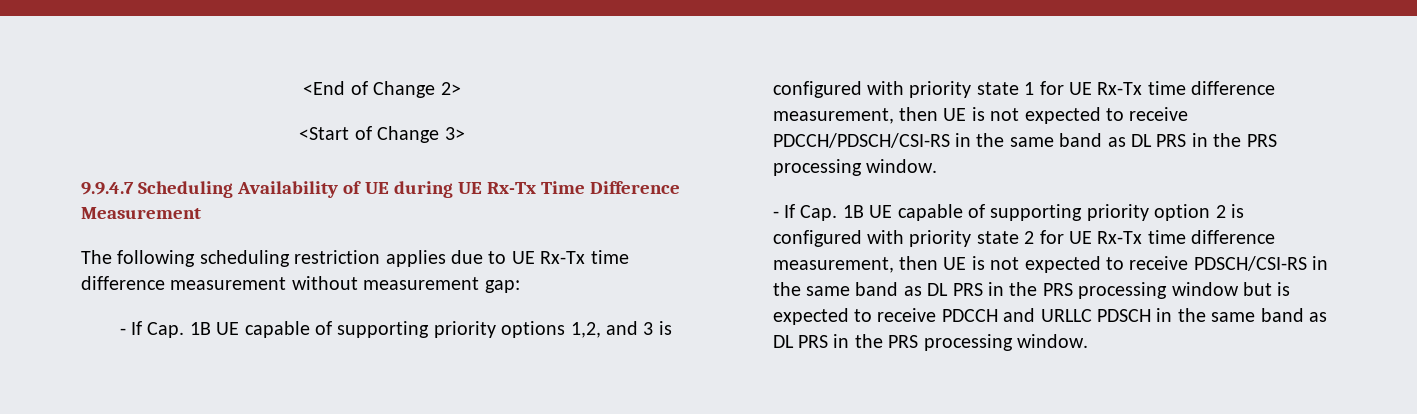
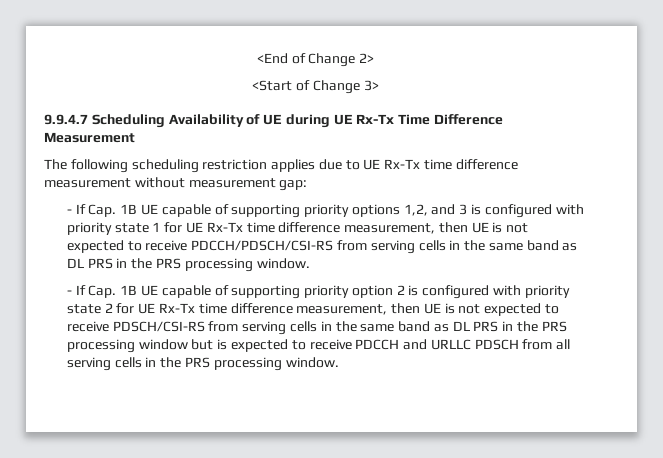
(950, 140) none -> [337,240,446,254] from serving cells
(1307, 263) none -> [208,321,318,335] from serving cells
[1156,308,1327,322] [772,335,828,348] in the same band as DL PRS -> [522,339,571,350] [66,357,142,371] from all serving cells

